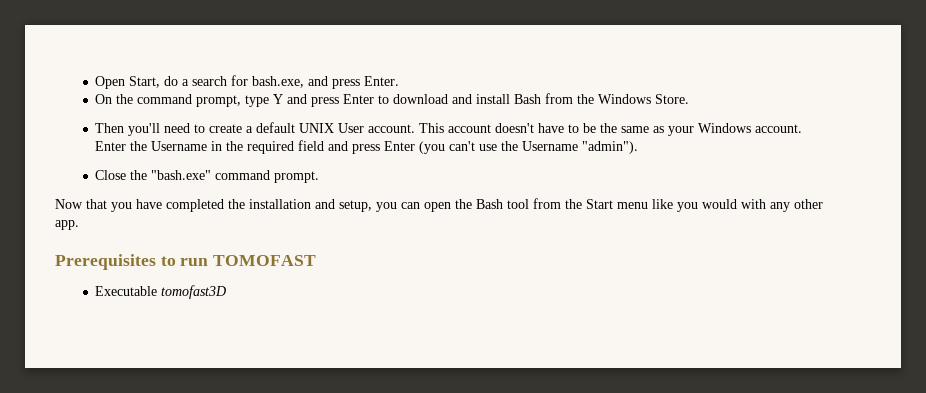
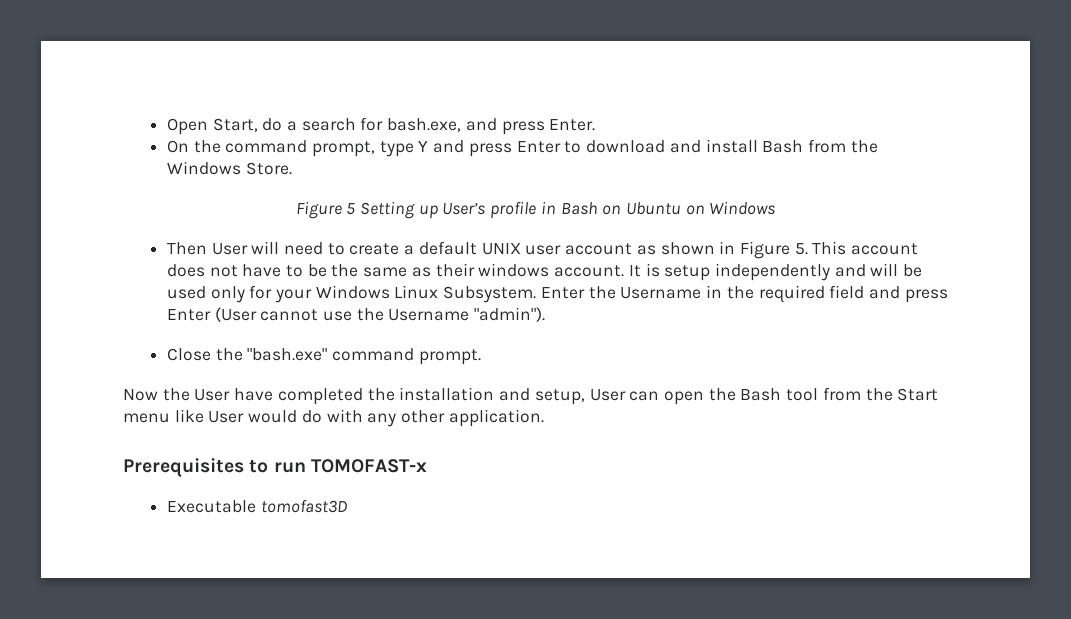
(690, 99) none -> [295,201,776,219] // Figure 5 Setting up User’s profile in Bash on Ubuntu on Windows
[128,123,161,136] you'll -> [211,241,280,255] User will
[338,123,535,133] User account. This account doesn't -> [525,241,919,259] [166,264,238,277] user account as shown in Figure 5. This account does not
[668,123,803,136] your Windows account. -> [435,263,923,281] [166,285,537,303] their windows account. It is setup independently and will be used only for your Windows Linux Subsystem.
[419,141,476,154] (you can't -> [214,307,319,322] (User cannot
[86,199,132,212] that you -> [162,388,231,401] the User
[376,202,397,212] you -> [589,389,626,401] User
[677,199,737,212] you would -> [208,410,322,423] User would do
[55,220,79,230] app. -> [448,409,544,427] application.
[213,255,317,266] TOMOFAST -> [310,459,427,473] TOMOFAST-x

